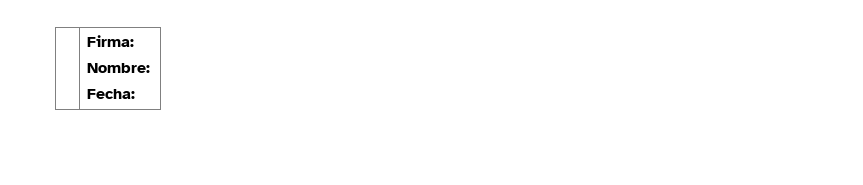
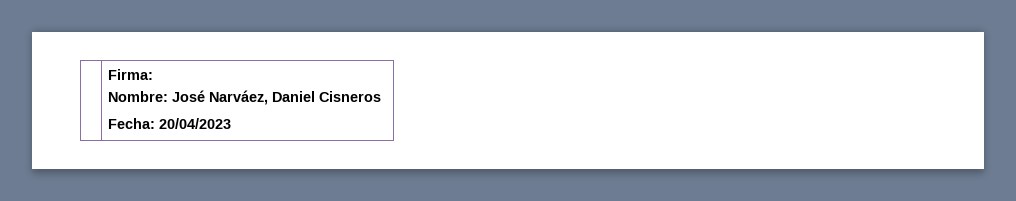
(151, 68) none -> [171,90,381,105] José Narváez, Daniel Cisneros
(136, 94) none -> [158,118,231,129] 20/04/2023

